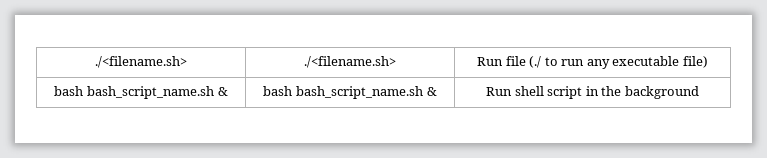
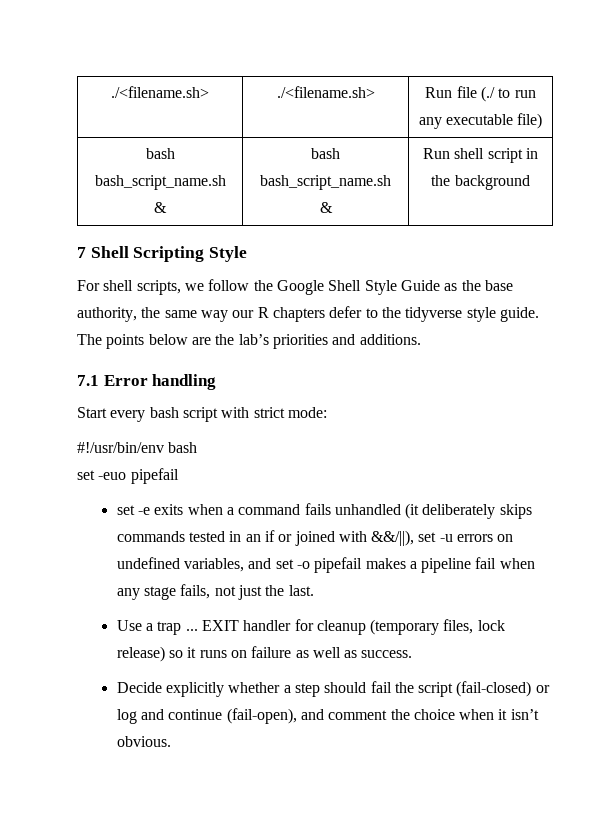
(699, 92) none -> [77,246,248,262] [77,279,513,295] [77,306,539,322] [77,334,421,349] [77,374,217,390] [77,407,327,422] [77,442,198,453] [77,468,179,484] [116,503,532,519] [116,530,514,546] [116,557,535,573] [116,584,314,600] [116,619,505,635] [116,646,413,662] [116,681,550,697] [116,708,539,724] [116,736,171,747] // 7 Shell Scripting Style // For shell scripts, we follow the Google Shell Style Guide as the base authority, the same way our R chapters defer to the tidyverse style guide. The points below are the lab’s priorities and additions. // 7.1 Error handling // Start every bash script with strict mode: // #!/usr/bin/env bash // set -euo pipefail // set -e exits when a command fails unhandled (it deliberately skips commands tested in an if or joined with &&/||), set -u errors on undefined variables, and set -o pipefail makes a pipeline fail when any stage fails, not just the last. // Use a trap ... EXIT handler for cleanup (temporary files, lock release) so it runs on failure as well as success. // Decide explicitly whether a step should fail the script (fail-closed) or log and continue (fail-open), and comment the choice when it isn’t obvious.

